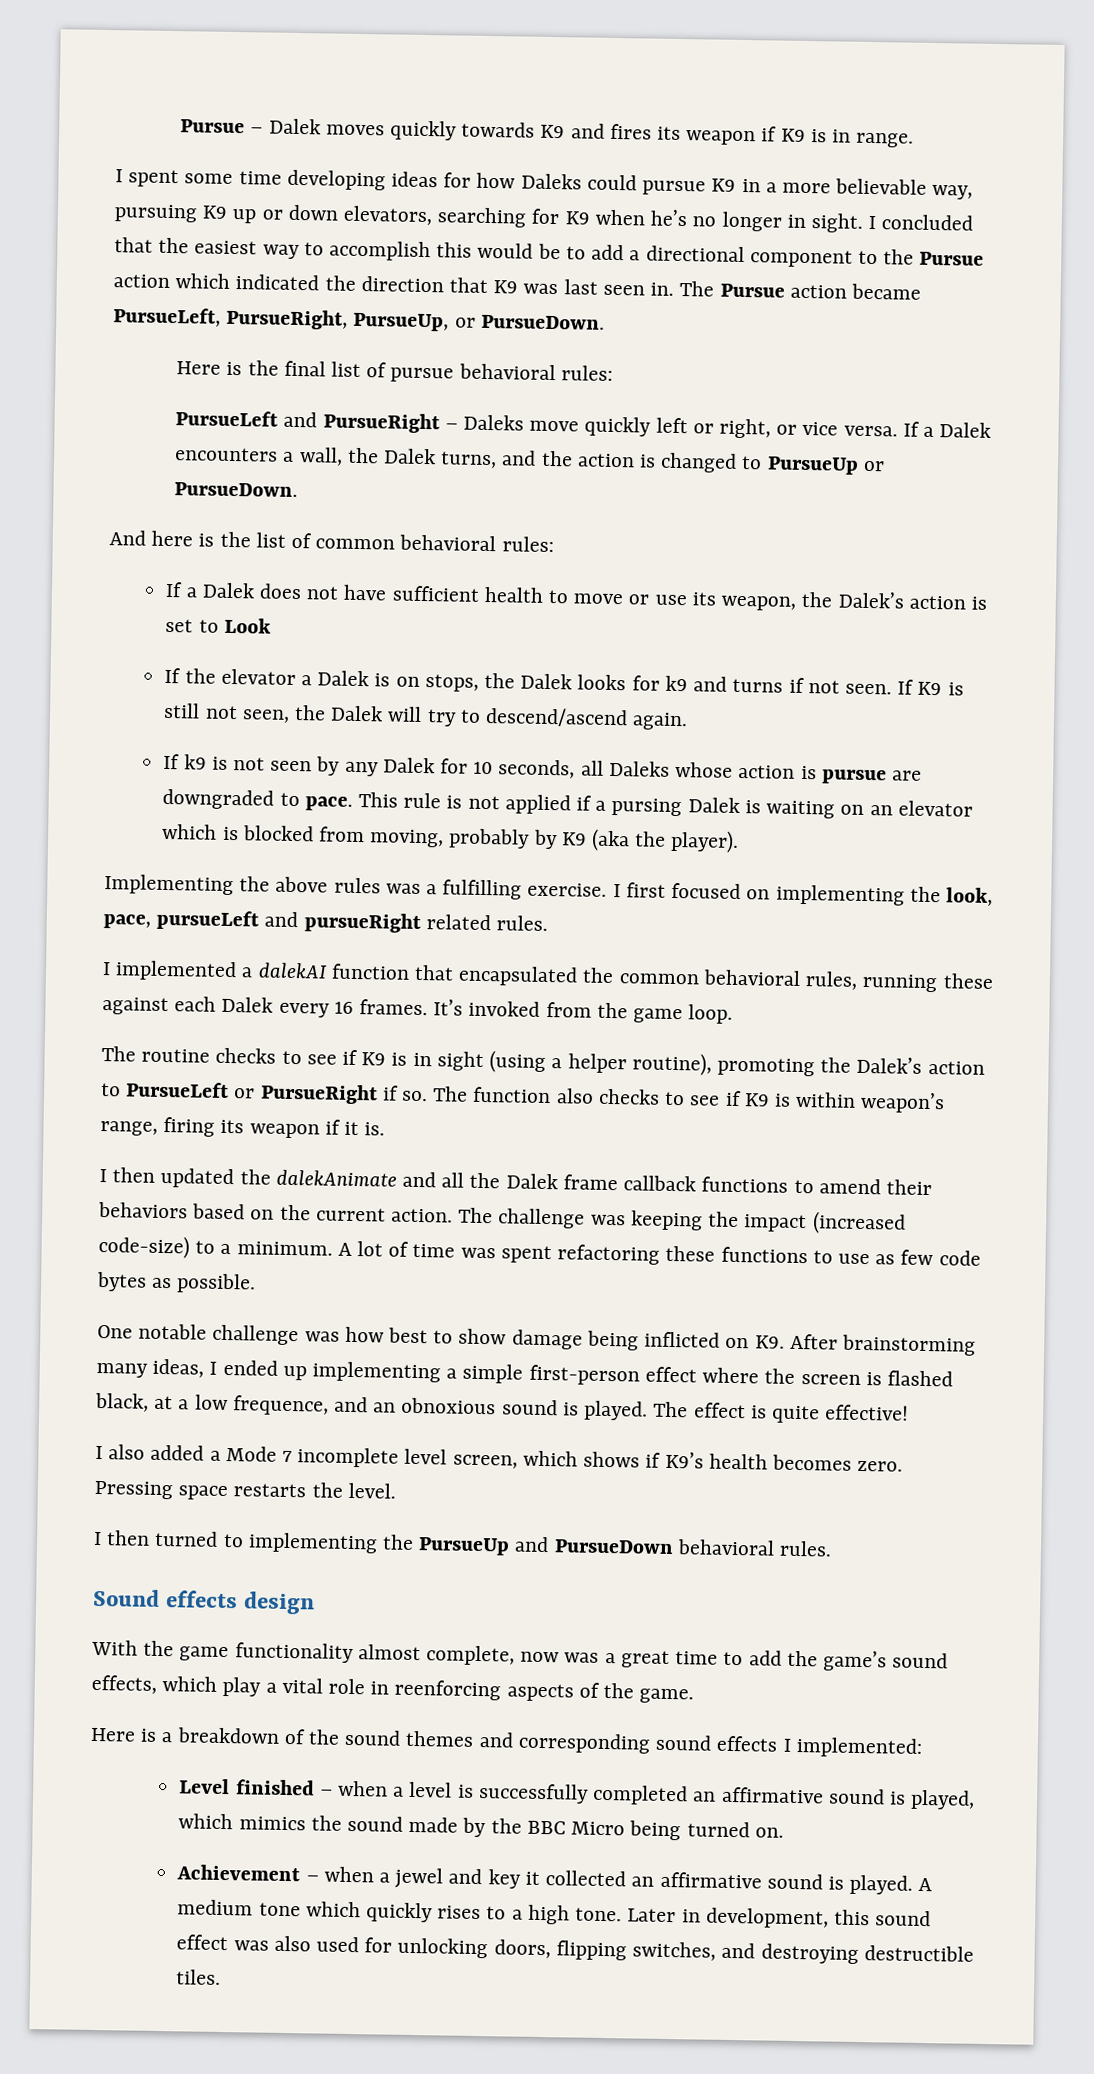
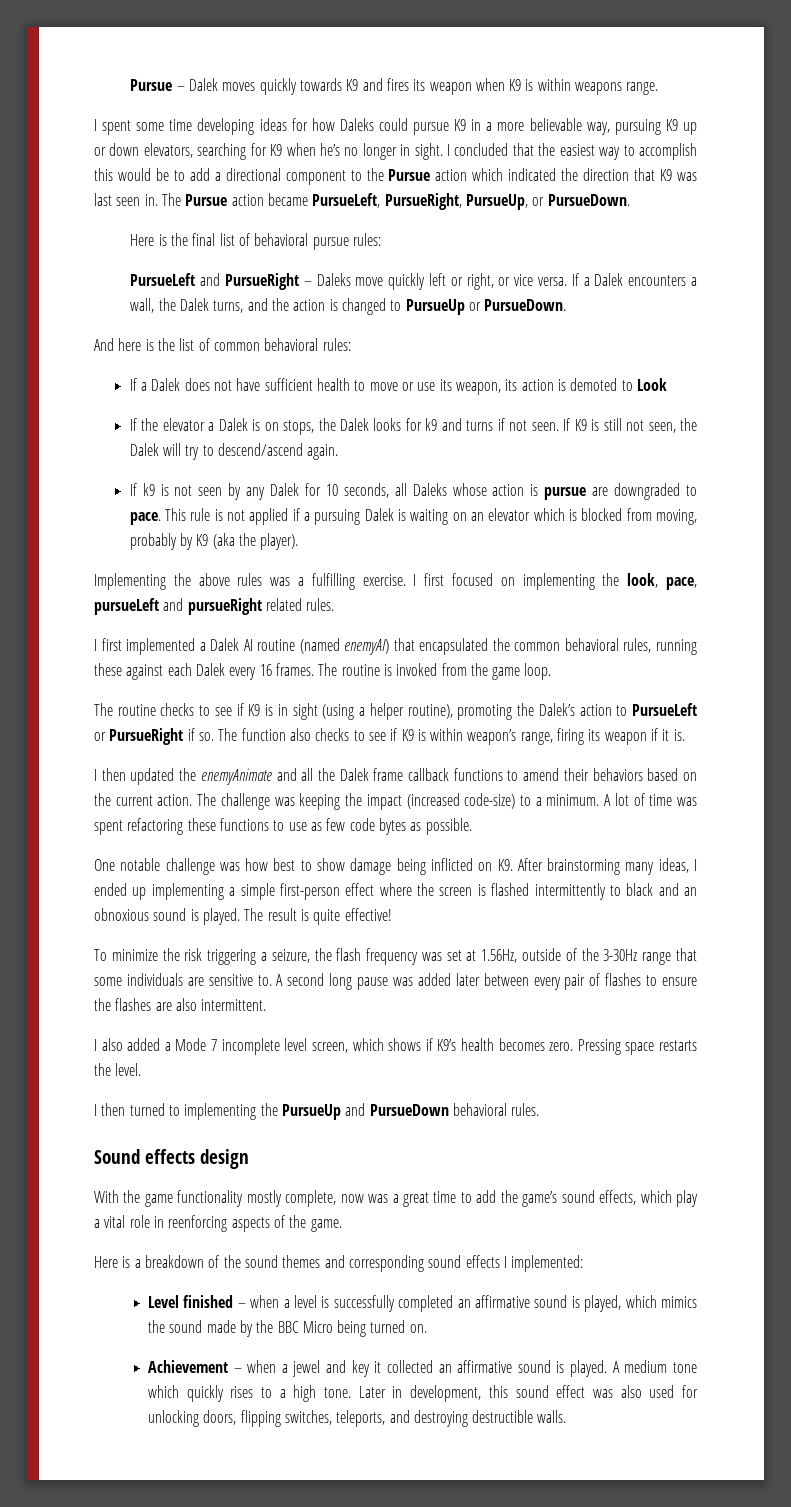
[761,126,852,143] if K9 is in -> [475,78,623,95] when K9 is within weapons
[390,363,556,383] pursue behavioral -> [254,233,349,250] behavioral pursue
[801,591,987,610] [165,618,194,633] the Dalek’s action is set -> [505,378,618,391] its action is demoted
[611,797,683,817] pursing -> [314,509,361,525] pursuing
(111, 969) none -> [101,638,122,651] first
[257,962,410,980] dalekAI function -> [210,638,390,655] Dalek AI routine (named enemyAI)
[433,999,464,1016] It’s -> [318,663,392,676] The routine is
[275,1169,397,1187] dalekAnimate -> [200,768,272,785] enemyAnimate
[95,1392,329,1416] black, at a low frequence, -> [534,883,654,900] intermittently to black
[693,1402,746,1419] effect -> [267,908,297,921] result
(910, 1412) none -> [94,948,697,965] [94,973,698,990] [94,998,267,1011] // To minimize the risk triggering a seizure, the flash frequency was set at 1.56Hz, outside of the 3-30Hz range that some individuals are sensitive to. A second long pause was added later between every pair of flashes to ensure the flashes are also intermittent.
[357,1644,421,1661] almost -> [246,1190,282,1207] mostly
(717, 1951) none -> [336,1410,386,1427] teleports,
[176,1969,222,1985] tiles. -> [537,1410,567,1423] walls.

